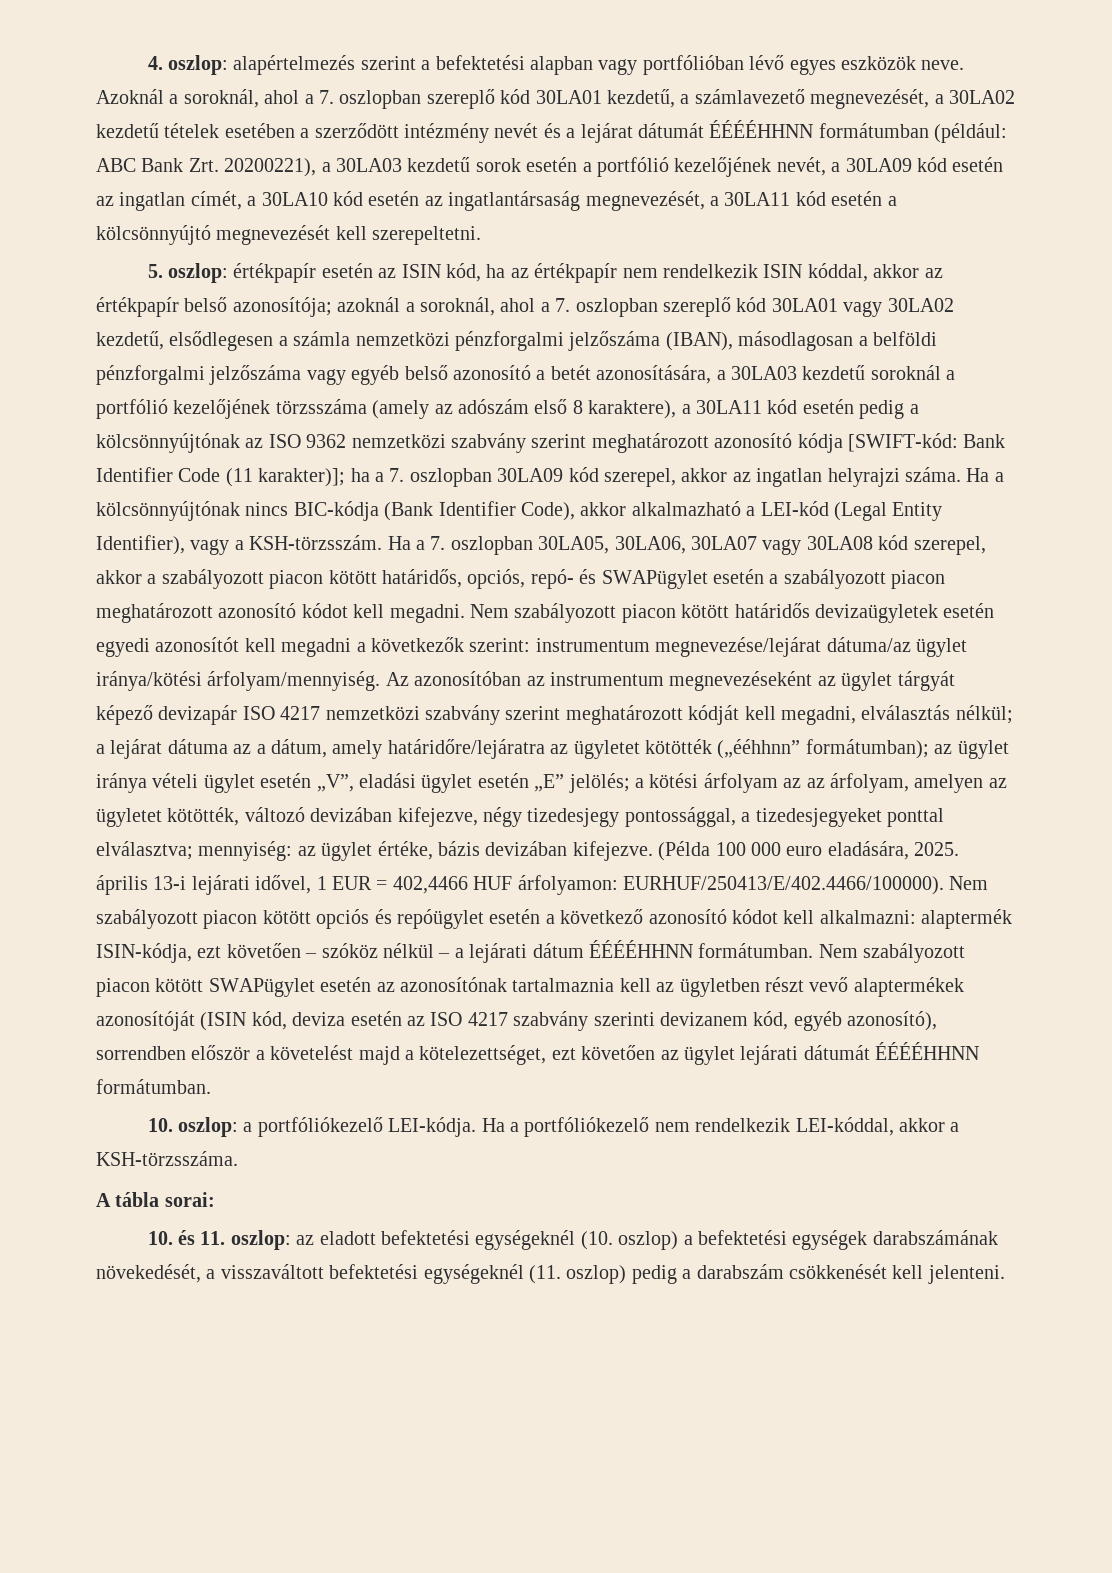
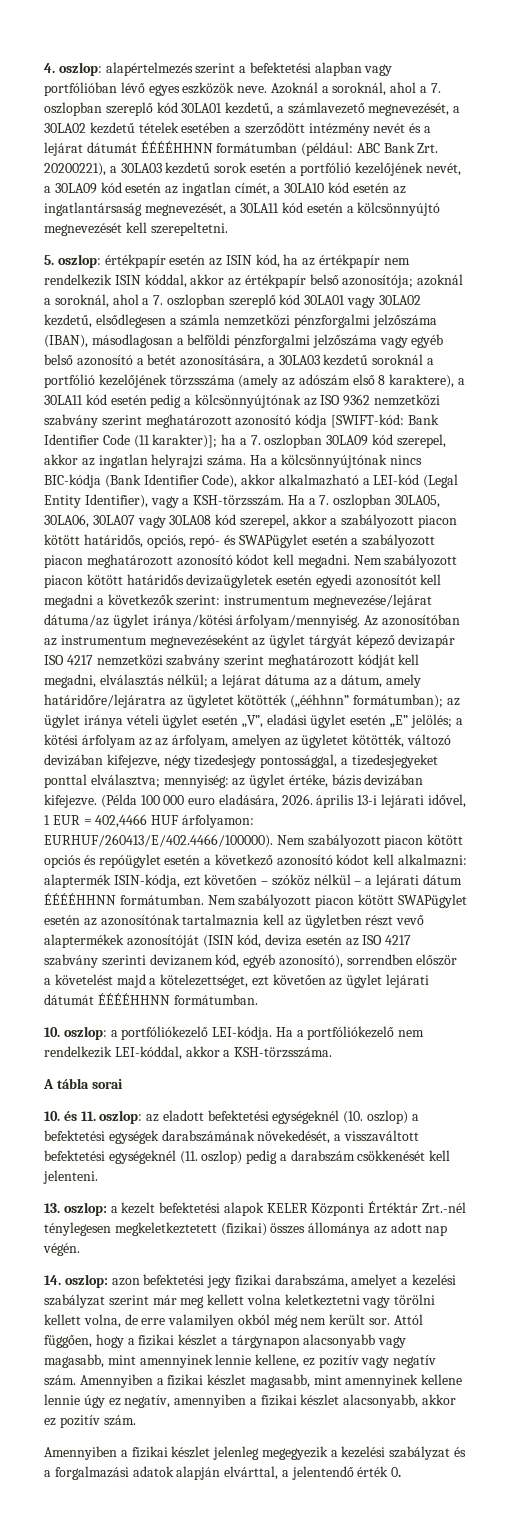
[914,842,960,856] 2025. -> [281,794,313,805] 2026.
[622,876,944,895] EURHUF/250413/E/402.4466/100000). -> [44,834,273,848] EURHUF/260413/E/402.4466/100000).
[164,1192,215,1207] sorai: -> [91,1079,123,1089] sorai
(1005, 1274) none -> [44,1201,467,1216] [44,1222,448,1236] [43,1243,80,1256] [44,1274,457,1288] [44,1294,436,1308] [44,1314,423,1328] [44,1334,407,1348] [44,1354,437,1368] [44,1374,463,1388] [44,1394,457,1408] [44,1415,136,1428] [44,1446,467,1460] [44,1466,402,1480] // 13. oszlop: a kezelt befektetési alapok KELER Központi Értéktár Zrt.-nél ténylegesen megkeletkeztetett (fizikai) összes állománya az adott nap végén. // 14. oszlop: azon befektetési jegy fizikai darabszáma, amelyet a kezelési szabályzat szerint már meg kellett volna keletkeztetni vagy törölni kellett volna, de erre valamilyen okból még nem került sor. Attól függően, hogy a fizikai készlet a tárgynapon alacsonyabb vagy magasabb, mint amennyinek lennie kellene, ez pozitív vagy negatív szám. Amennyiben a fizikai készlet magasabb, mint amennyinek kellene lennie úgy ez negatív, amennyiben a fizikai készlet alacsonyabb, akkor ez pozitív szám. // Amennyiben a fizikai készlet jelenleg megegyezik a kezelési szabályzat és a forgalmazási adatok alapján elvárttal, a jelentendő érték 0.

